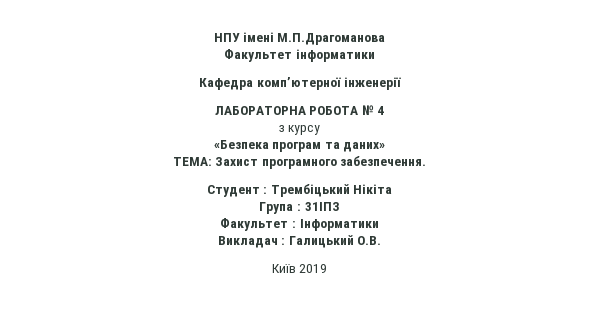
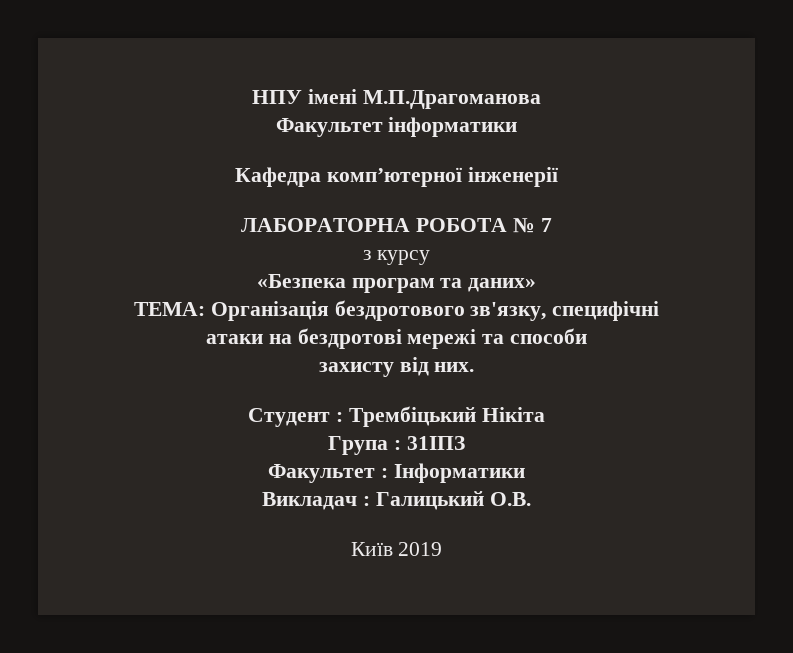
[377,106,385,115] 4 -> [540,218,552,232] 7
[215,156,427,169] Захист програмного забезпечення. -> [210,300,660,321] [205,328,588,349] [318,357,475,377] Організація бездротового зв'язку, специфічні атаки на бездротові мережі та способи // захисту від них.

